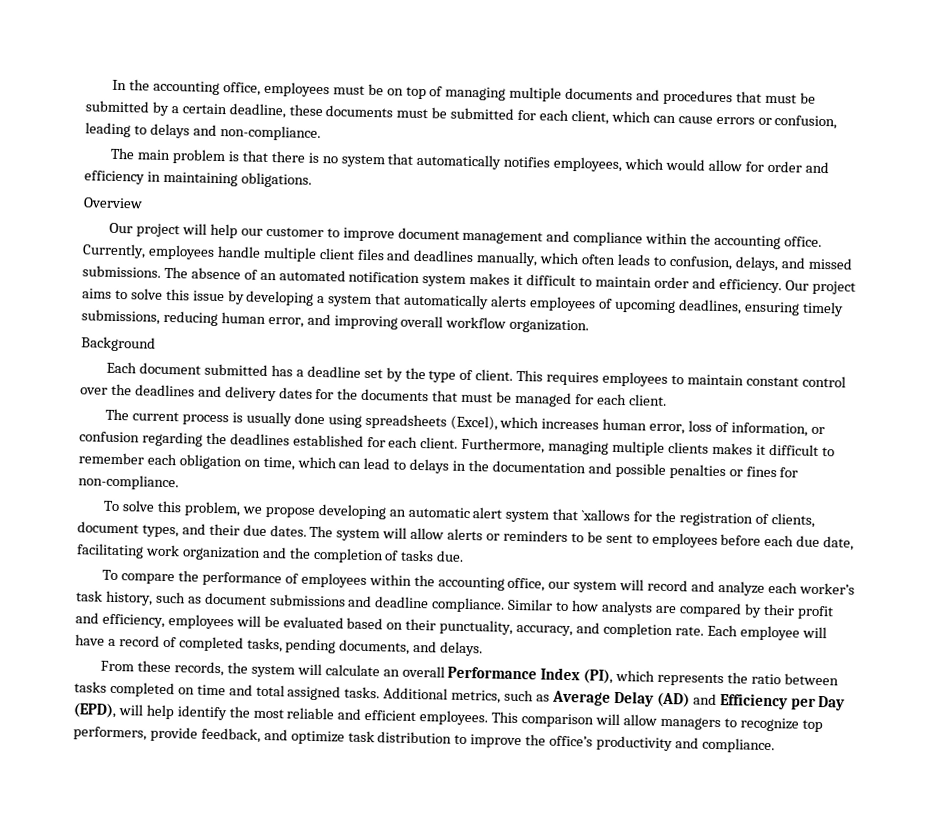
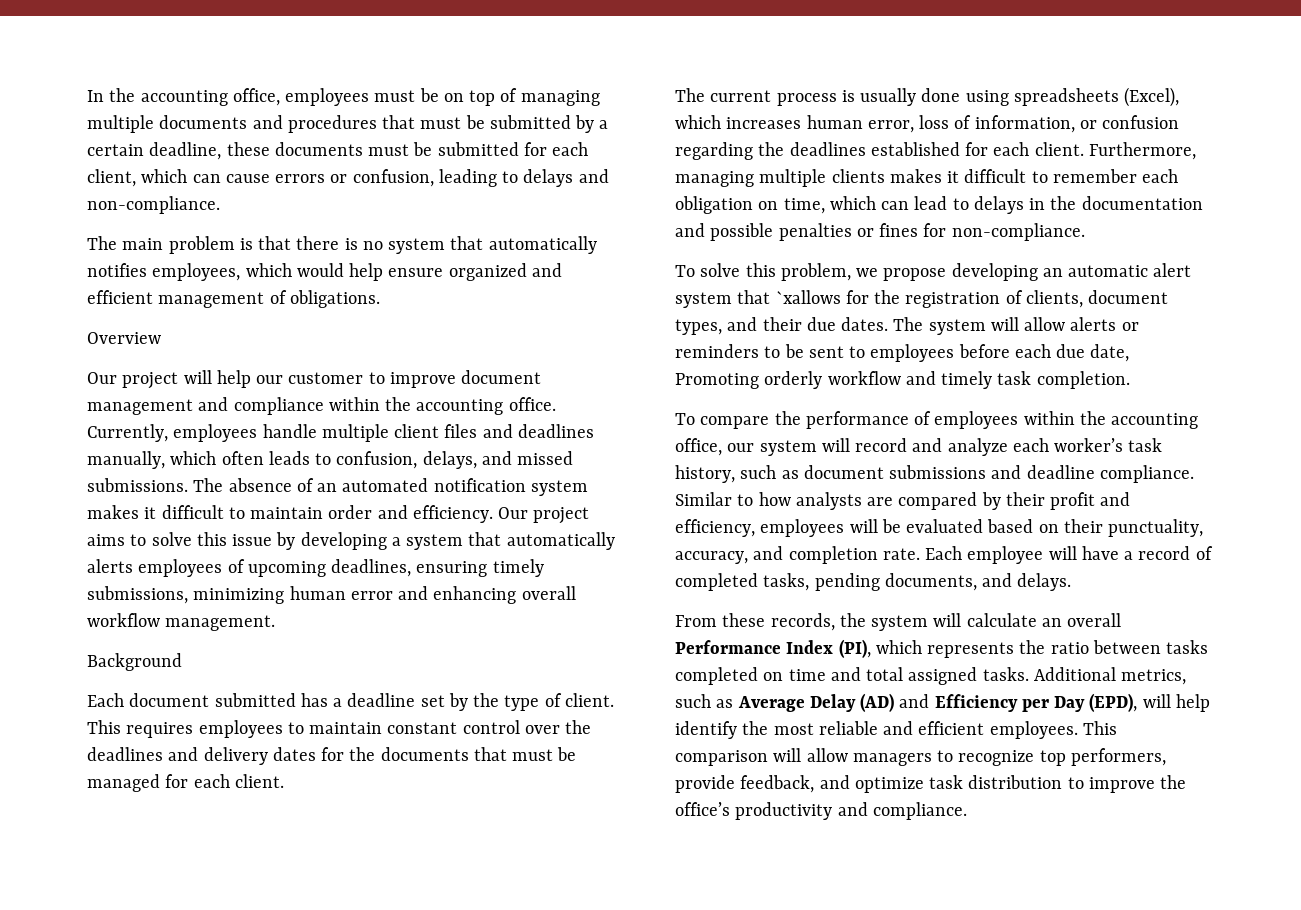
[707,159,829,174] [84,170,238,187] allow for order and efficiency in maintaining -> [349,263,562,281] [87,290,287,308] help ensure organized and efficient management of
[162,310,398,330] reducing human error, and improving -> [193,586,517,604] minimizing human error and enhancing
[509,318,590,334] organization. -> [165,615,276,631] management.
[76,543,465,564] facilitating work organization and the completion of tasks due. -> [675,371,1130,389] Promoting orderly workflow and timely task completion.

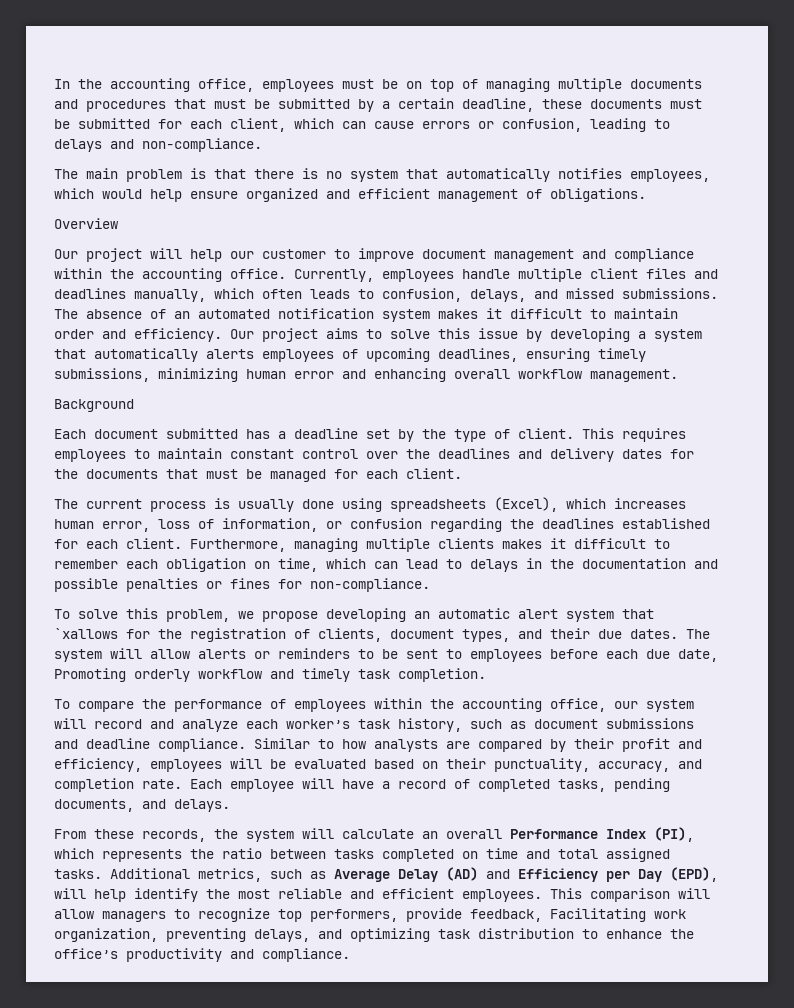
[819,775,924,793] and optimize -> [550,908,686,922] [54,928,430,942] Facilitating work organization, preventing delays, and optimizing
[1088,777,1155,793] improve -> [606,929,662,939] enhance

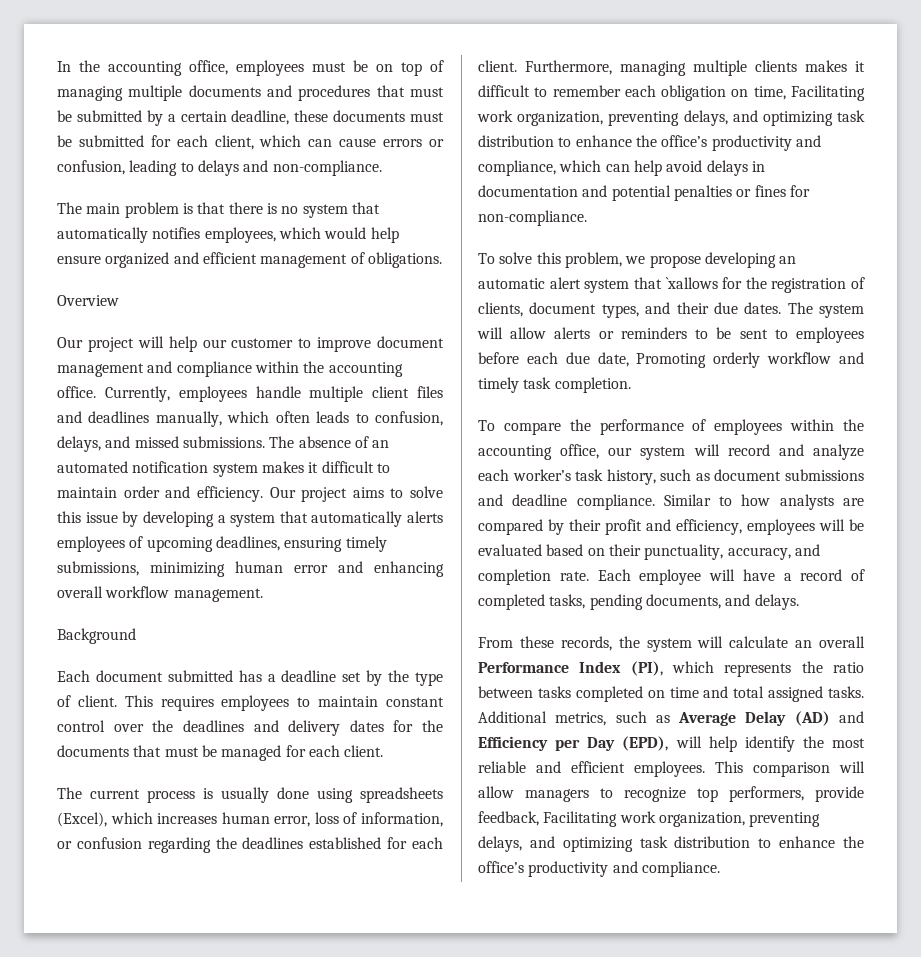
[326,558,462,569] which can lead to -> [791,85,865,101] [477,110,866,126] [478,135,821,151] [478,160,703,176] Facilitating work organization, preventing delays, and optimizing task distribution to enhance the office’s productivity and compliance, which can help avoid
[550,559,574,569] the -> (765, 166) none
[54,578,118,592] possible -> [611,185,671,201] potential

